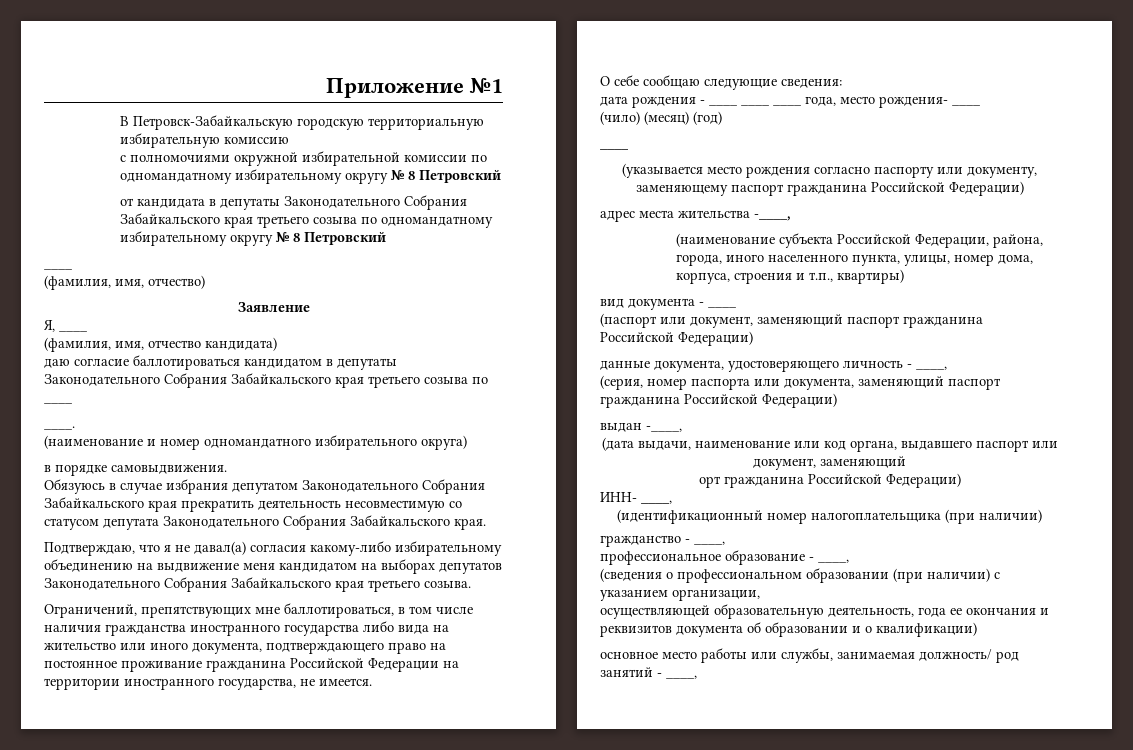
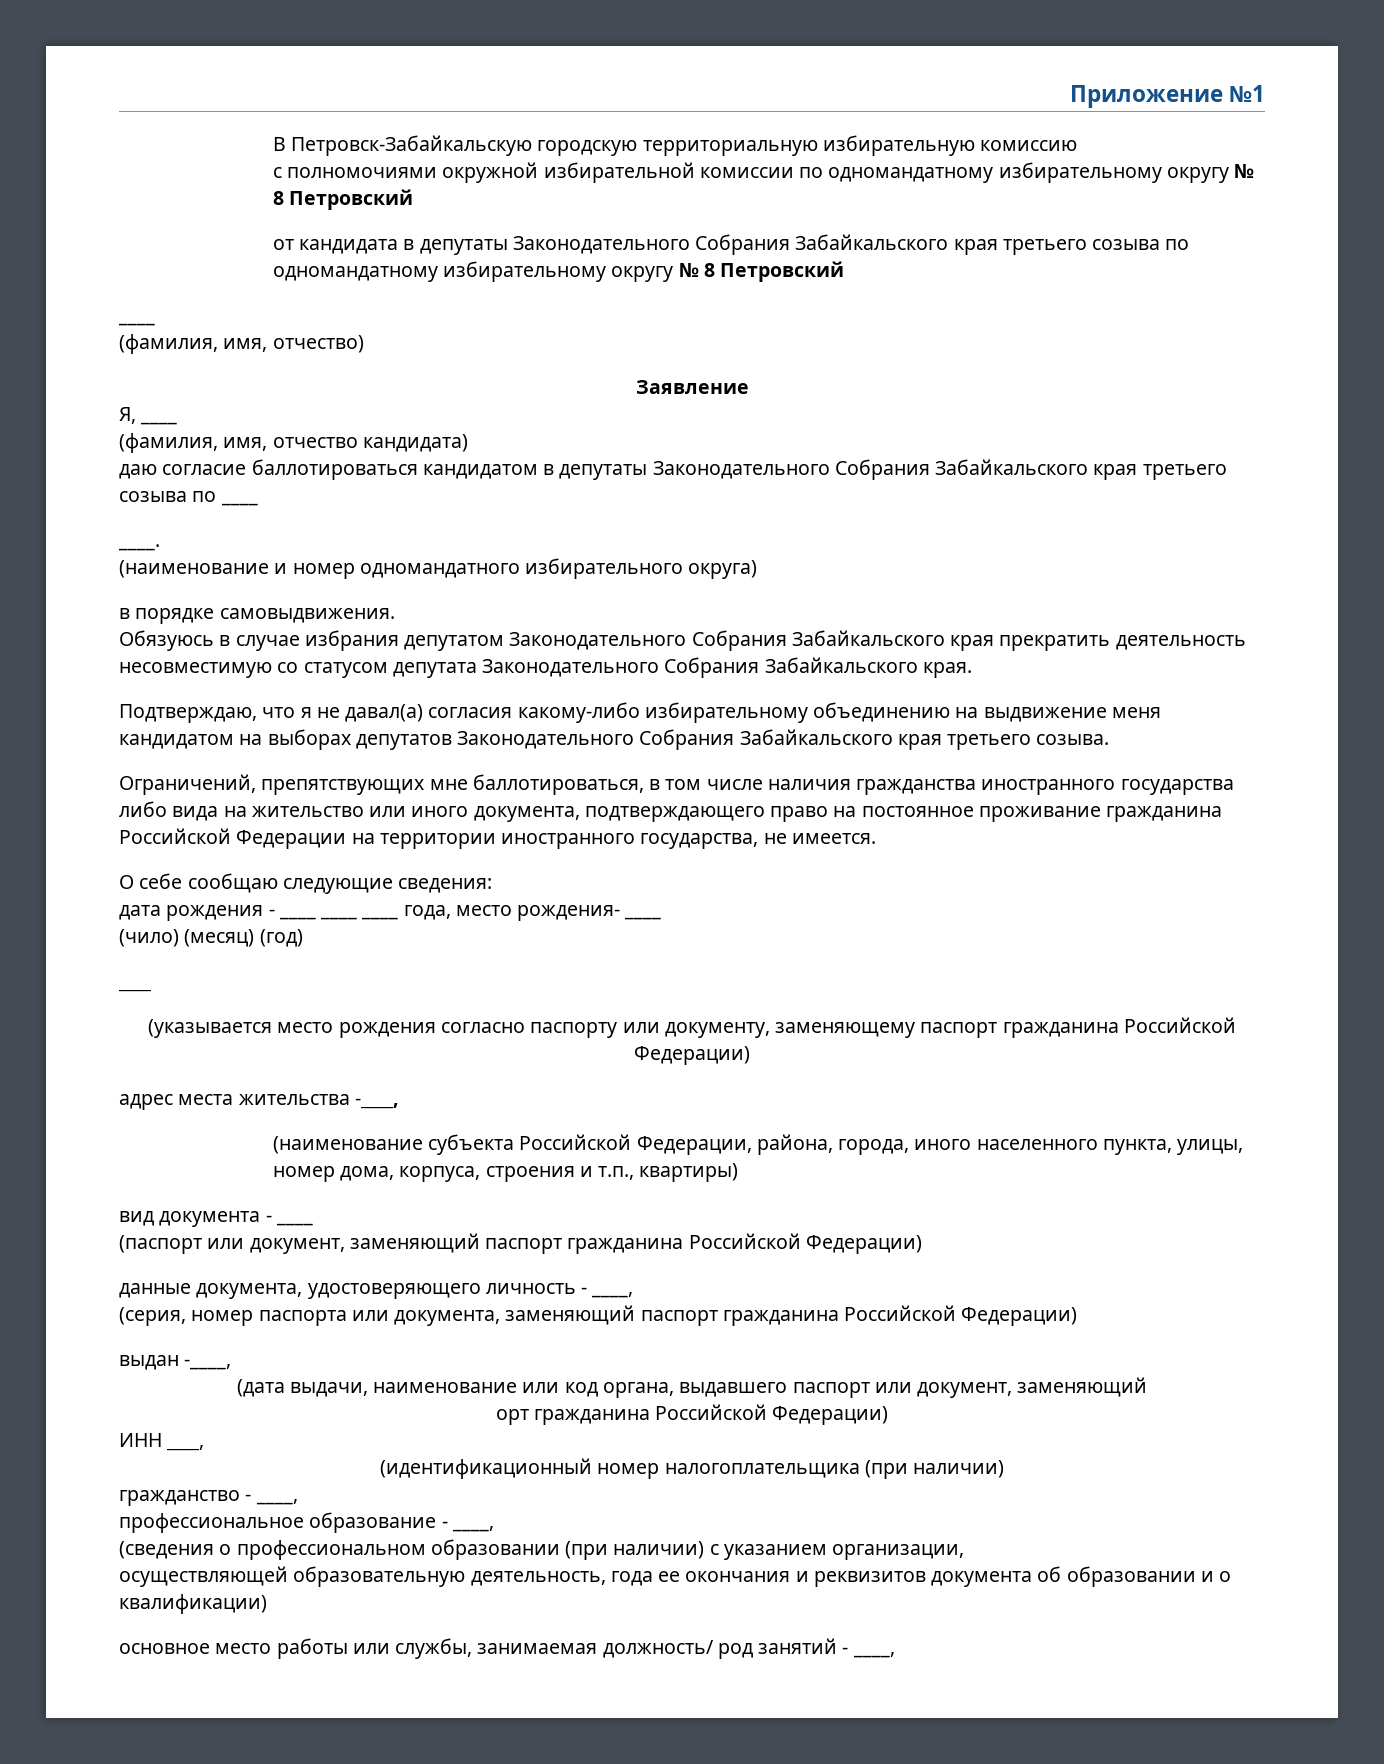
[600,492,637,502] ИНН- -> [119,1433,162,1447] ИНН

